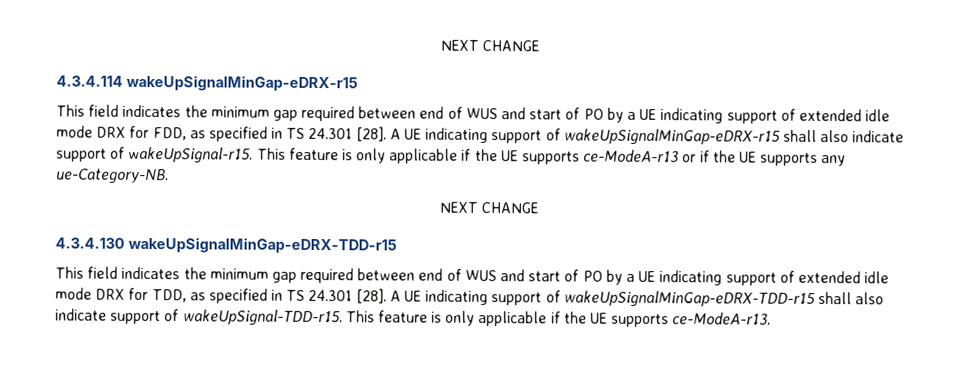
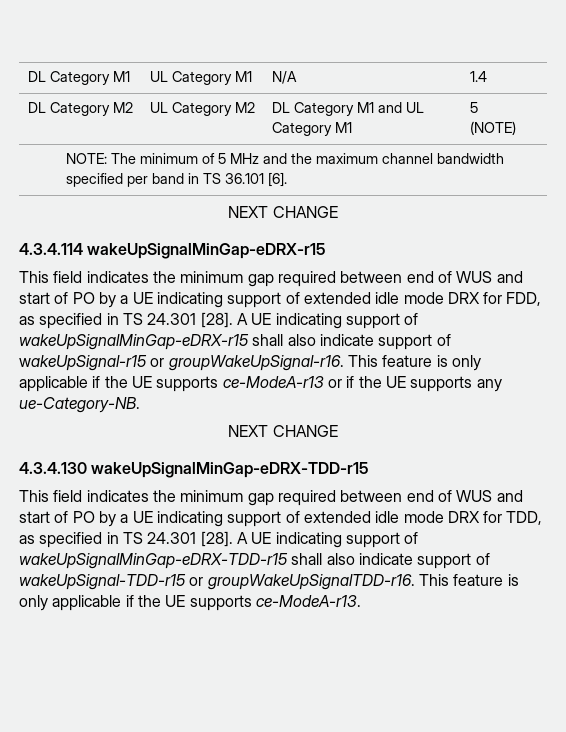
(439, 45) none -> [27,71,130,85] [149,71,252,85] [271,71,297,84] [469,71,487,82] [27,102,133,116] [149,102,255,116] [271,102,424,116] [271,122,352,136] [469,102,478,113] [469,121,516,135] [65,153,504,164] [65,172,287,187] DL Category M1 | UL Category M1 | N/A | 1.4 // DL Category M2 | UL Category M2 | DL Category M1 and UL Category M1 | 5 // (NOTE) // NOTE: The minimum of 5 MHz and the maximum channel bandwidth specified per band in TS 36.101 [6]. //
[128,146,254,164] wakeUpSignal-r15. -> [19,355,344,371] wakeUpSignal-r15 or groupWakeUpSignal-r16.
[182,309,343,327] wakeUpSignal-TDD-r15. -> [19,574,415,590] wakeUpSignal-TDD-r15 or groupWakeUpSignalTDD-r16.

